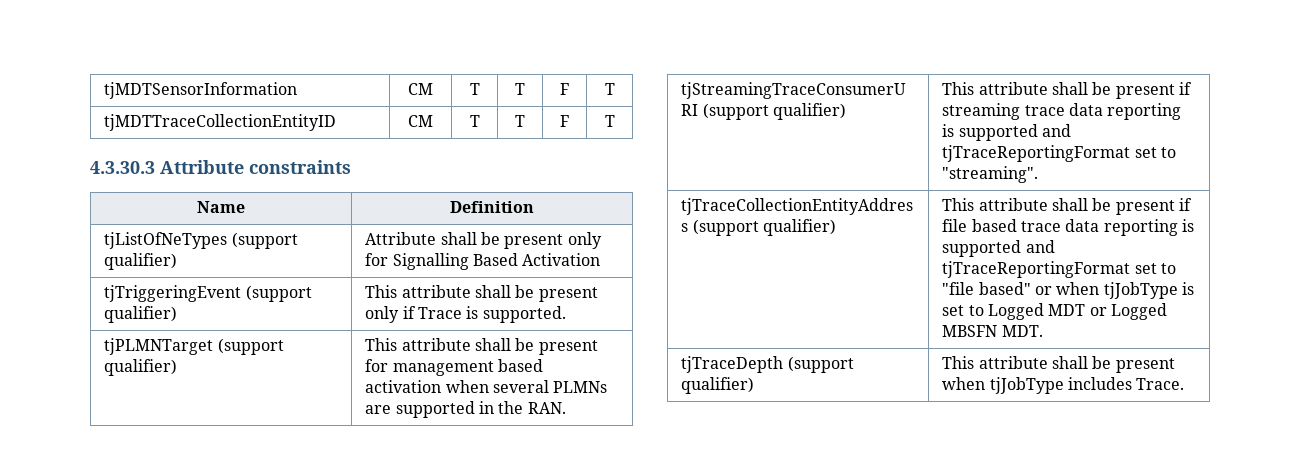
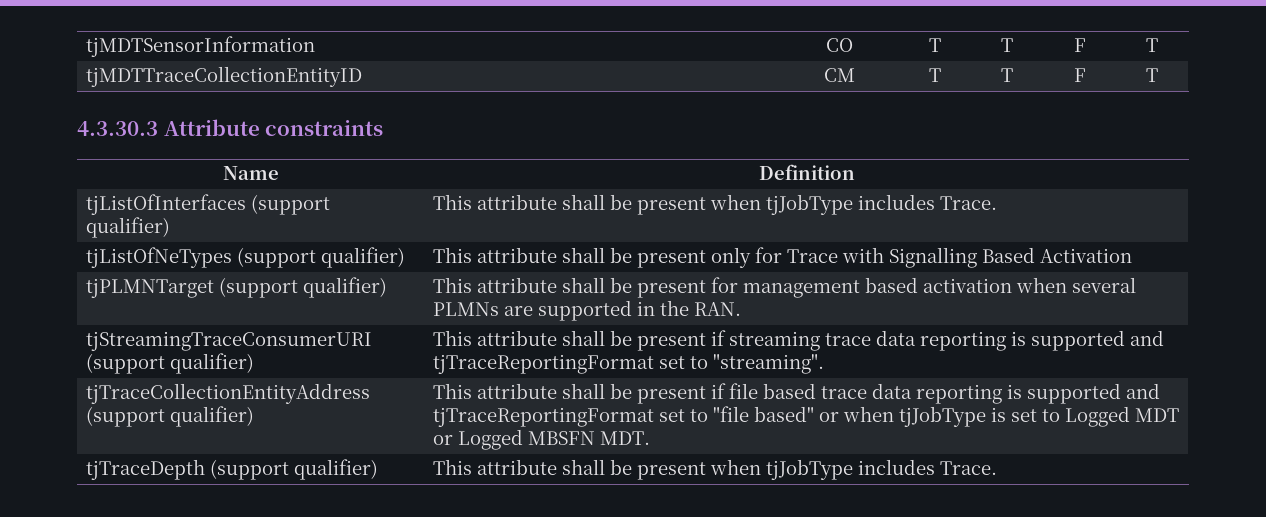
[408,83,433,95] CM -> [826,38,853,52] CO
[104,232,298,249] [104,253,178,270] [365,232,602,249] [365,253,601,270] [104,285,242,302] tjListOfNeTypes (support qualifier) | Attribute shall be present only for Signalling Based Activation // tjTriggeringEvent -> [85,194,330,215] [85,217,170,238] [432,194,997,215] [85,247,232,268] tjListOfInterfaces (support qualifier) | This attribute shall be present when tjJobType includes Trace. // tjListOfNeTypes
[402,306,566,323] if Trace is supported. -> [754,247,1132,268] for Trace with Signalling Based Activation

